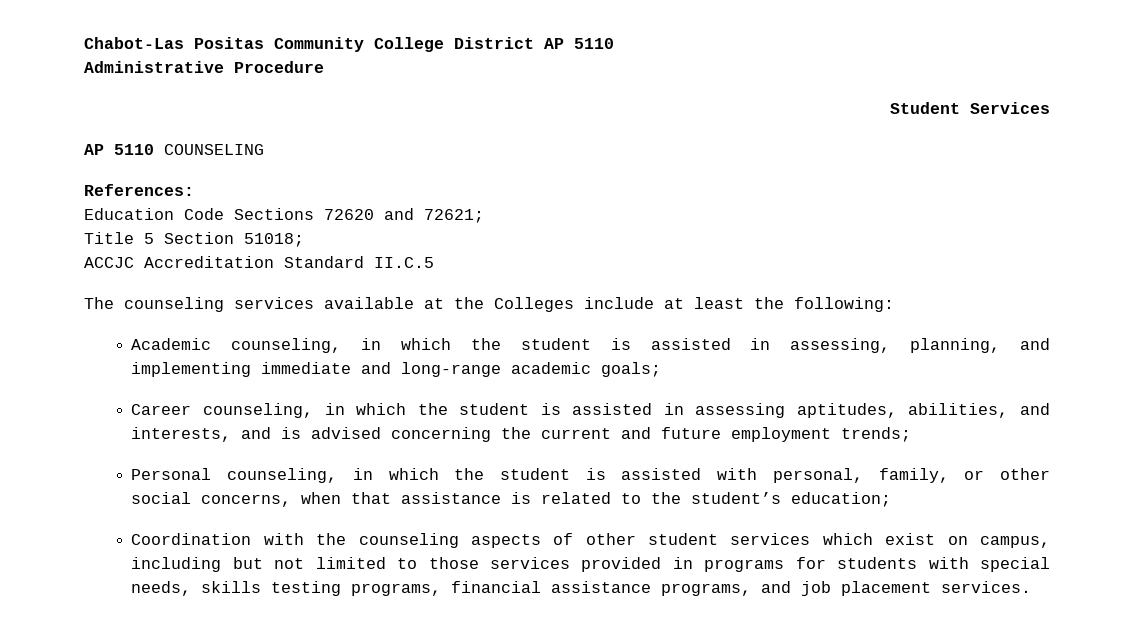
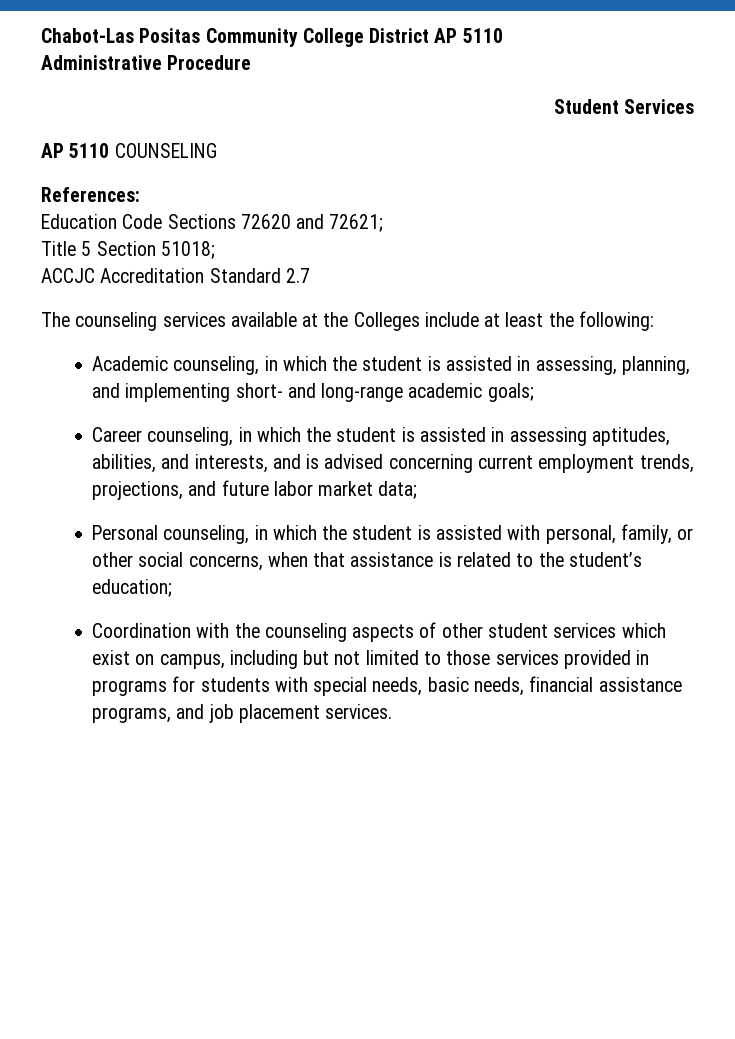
[374,257,434,268] II.C.5 -> [285,268,310,283] 2.7
[261,362,352,374] immediate -> [235,383,283,398] short-
[501,427,912,442] the current and future employment trends; -> [477,454,694,473] [92,480,418,500] current employment trends, projections, and future labor market data;
[201,581,442,596] skills testing programs, -> [427,677,524,696] basic needs,

